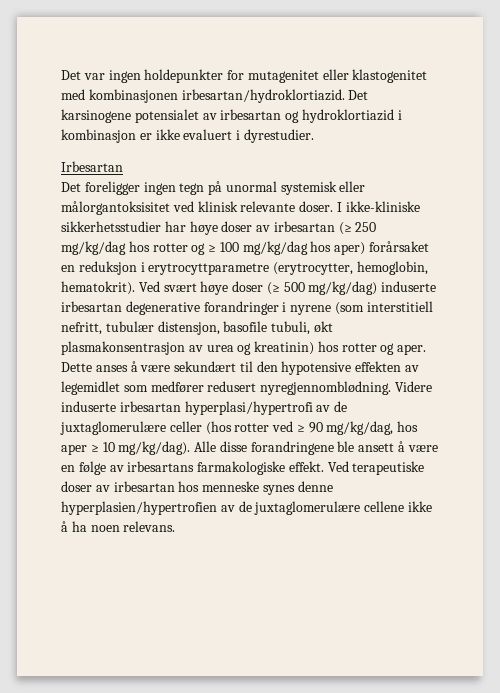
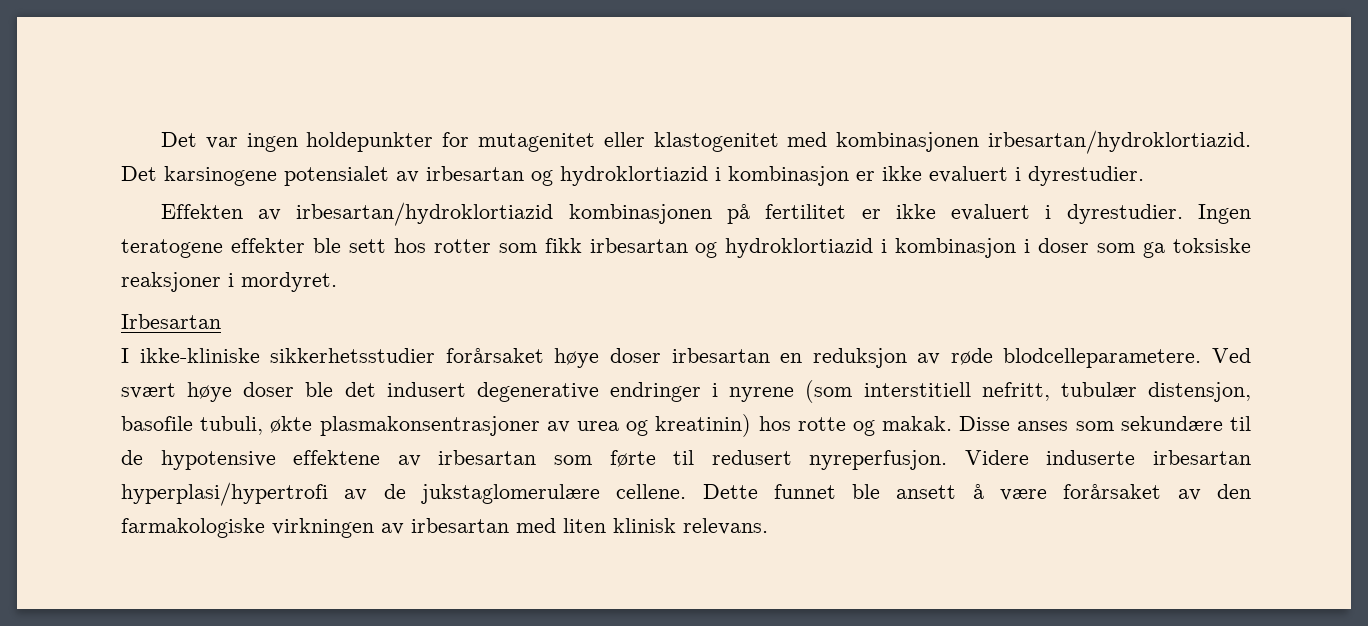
[61,161,123,172] [61,181,366,195] [61,201,334,215] Irbesartan // Det foreligger ingen tegn på unormal systemisk eller målorgantoksisitet ved klinisk relevante doser. -> [160,202,1251,226] [121,238,1252,258] [121,272,337,292] [121,314,221,329] Effekten av irbesartan/hydroklortiazid kombinasjonen på fertilitet er ikke evaluert i dyrestudier. Ingen teratogene effekter ble sett hos rotter som fikk irbesartan og hydroklortiazid i kombinasjon i doser som ga toksiske reaksjoner i mordyret. // Irbesartan //
[164,221,377,235] [61,241,430,255] [61,261,428,275] [61,281,437,295] [61,301,279,315] har høye doser av irbesartan (≥ 250 mg/kg/dag hos rotter og ≥ 100 mg/kg/dag hos aper) forårsaket en reduksjon i erytrocyttparametre (erytrocytter, hemoglobin, hematokrit). Ved svært høye doser (≥ 500 mg/kg/dag) induserte irbesartan degenerative forandringer -> [445,348,1252,368] [121,382,701,402] forårsaket høye doser irbesartan en reduksjon av røde blodcelleparametere. Ved svært høye doser ble det indusert degenerative endringer
[313,321,333,333] [61,341,185,355] økt plasmakonsentrasjon -> [270,416,540,436] økte plasmakonsentrasjoner
[341,343,427,355] [61,361,420,375] [61,381,392,395] rotter og aper. Dette anses å være sekundært til den hypotensive effekten av legemidlet som medfører redusert nyregjennomblødning. -> [797,416,1251,436] [121,450,948,470] rotte og makak. Disse anses som sekundære til de hypotensive effektene av irbesartan som førte til redusert nyreperfusjon.
[60,421,419,435] [61,441,438,455] [61,461,425,475] [61,481,333,495] [61,501,432,515] [61,521,120,532] juxtaglomerulære celler (hos rotter ved ≥ 90 mg/kg/dag, hos aper ≥ 10 mg/kg/dag). Alle disse forandringene ble ansett å være en følge av irbesartans farmakologiske effekt. Ved terapeutiske doser av irbesartan hos menneske synes denne hyperplasien/hypertrofien av de juxtaglomerulære cellene ikke å ha noen -> [420,484,1251,504] [121,518,676,538] jukstaglomerulære cellene. Dette funnet ble ansett å være forårsaket av den farmakologiske virkningen av irbesartan med liten klinisk

